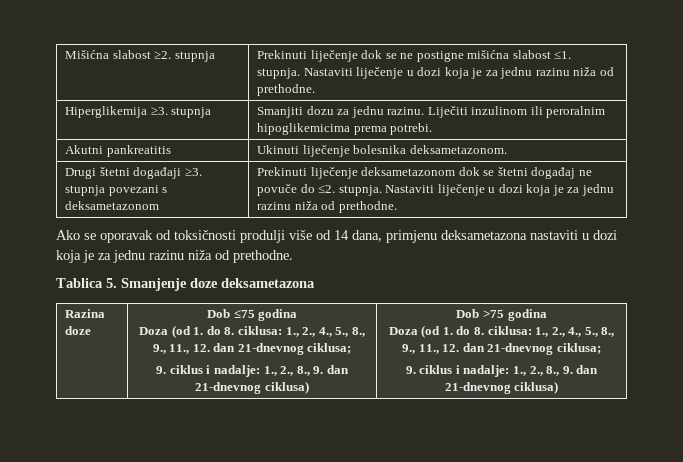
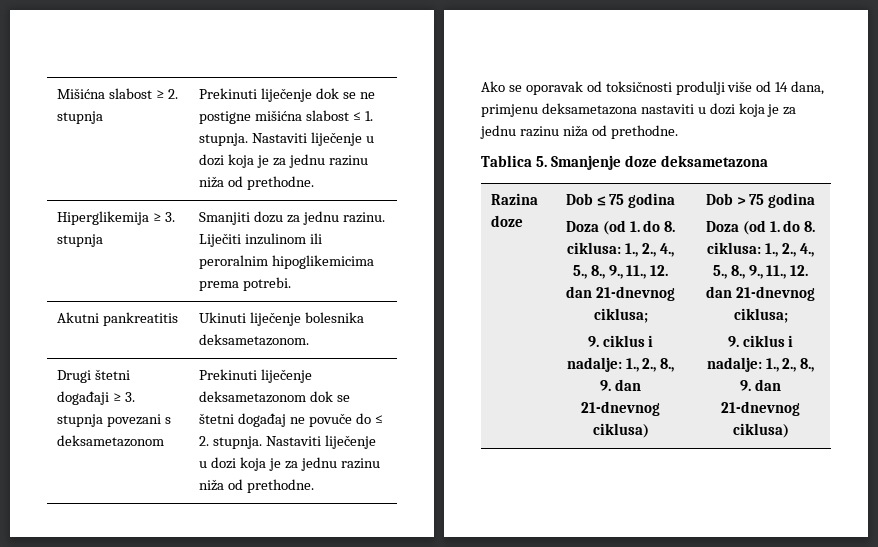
[154,51,172,59] ≥2. -> [156,89,178,99] ≥ 2.
[554,51,572,59] ≤1. -> [352,111,373,121] ≤ 1.
[150,107,168,115] ≥3. -> [153,212,176,222] ≥ 3.
[184,168,202,176] ≥3. -> [113,392,136,402] ≥ 3.
[318,185,336,193] ≤2. -> [374,415,383,424] [199,436,210,446] ≤ 2.
[233,310,255,318] ≤75 -> [596,194,625,206] ≤ 75
[483,310,504,318] >75 -> [736,194,765,205] > 75

